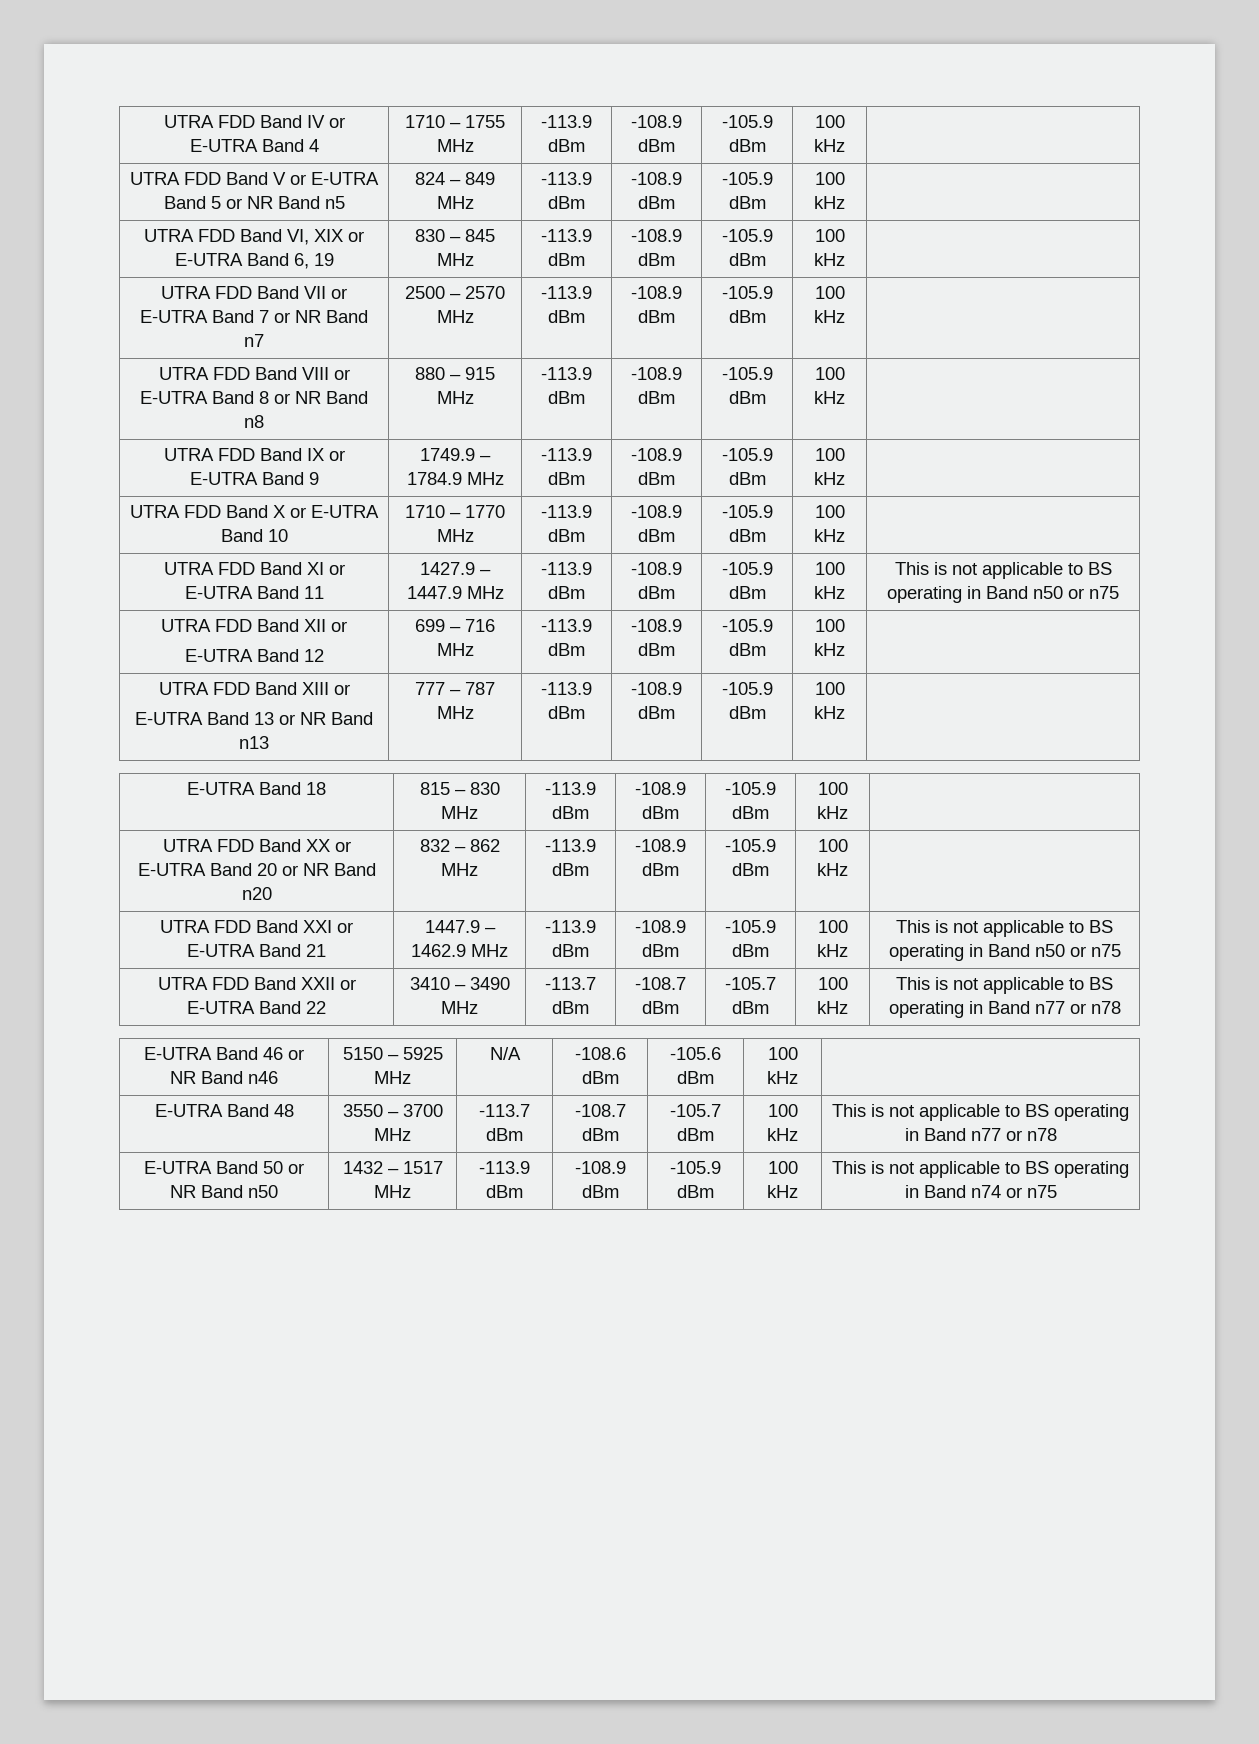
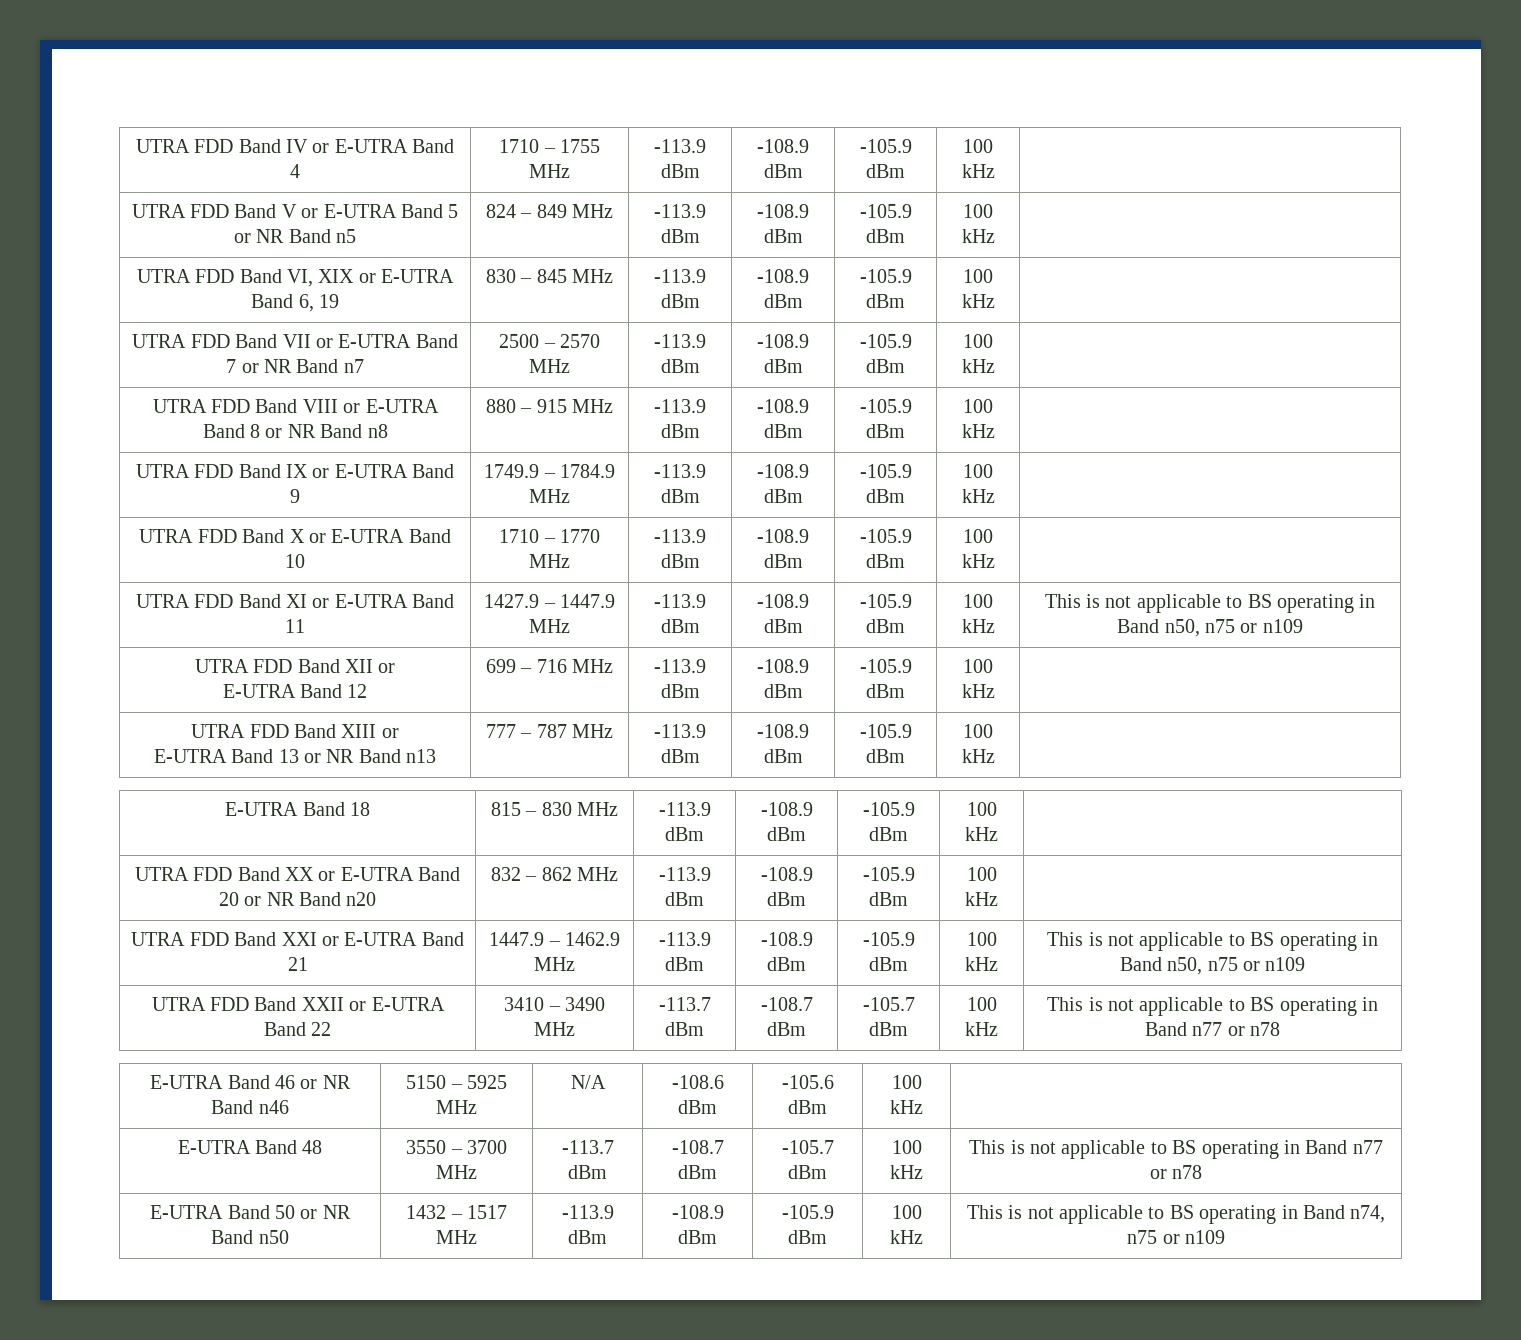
[1033,586,1119,599] n50 or n75 -> [1164,619,1303,637] n50, n75 or n109
[1034,944,1121,957] n50 or n75 -> [1167,957,1306,975] n50, n75 or n109
[970,1185,1057,1198] n74 or n75 -> [1350,1205,1386,1223] [1127,1230,1225,1244] n74, n75 or n109

